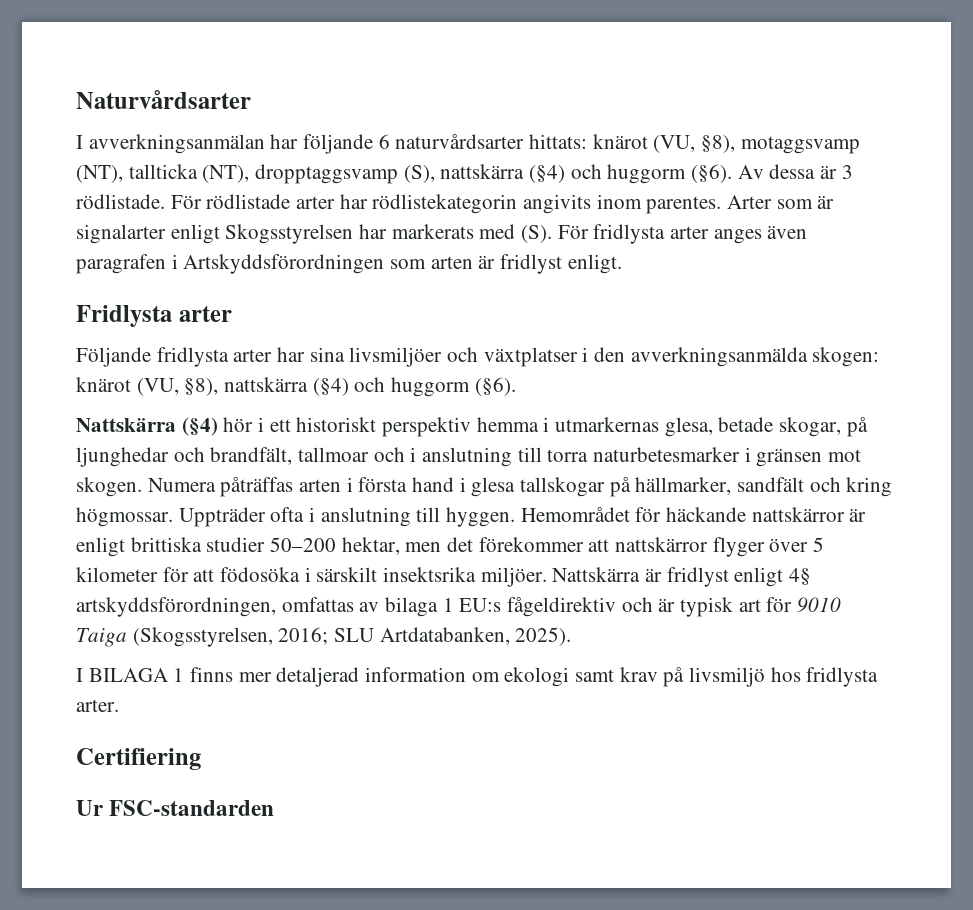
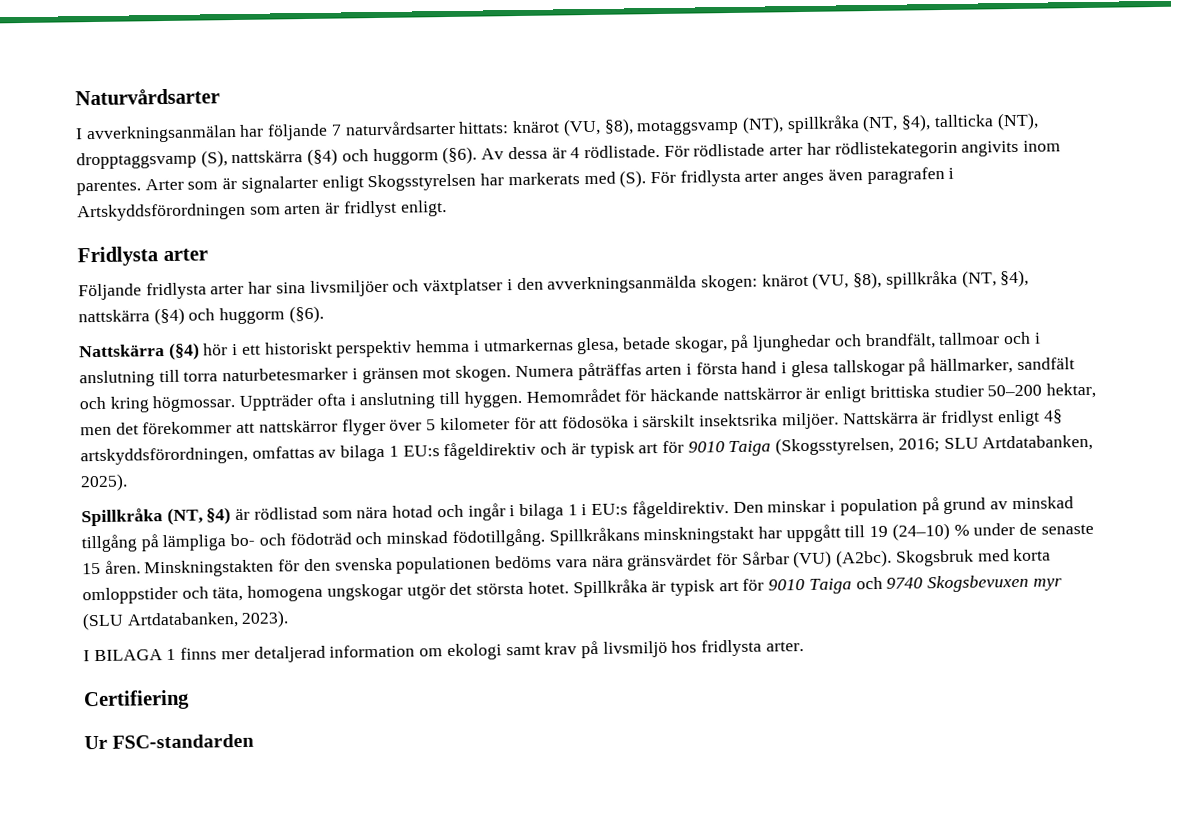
[378,134,390,149] 6 -> [330,124,342,136] 7
(123, 174) none -> [786,114,932,134] spillkråka (NT, §4),
[841,165,853,179] 3 -> [570,147,581,159] 4
(219, 387) none -> [885,269,1030,289] spillkråka (NT, §4),
(572, 636) none -> [81,496,1074,527] [81,522,1094,553] [82,548,1052,578] [82,574,1062,605] [82,610,290,631] // Spillkråka (NT, §4) är rödlistad som nära hotad och ingår i bilaga 1 i EU:s fågeldirektiv. Den minskar i population på grund av minskad tillgång på lämpliga bo- och födoträd och minskad födotillgång. Spillkråkans minskningstakt har uppgått till 19 (24–10) % under de senaste 15 åren. Minskningstakten för den svenska populationen bedöms vara nära gränsvärdet för Sårbar (VU) (A2bc). Skogsbruk med korta omloppstider och täta, homogena ungskogar utgör det största hotet. Spillkråka är typisk art för 9010 Taiga och 9740 Skogsbevuxen myr (SLU Artdatabanken, 2023).

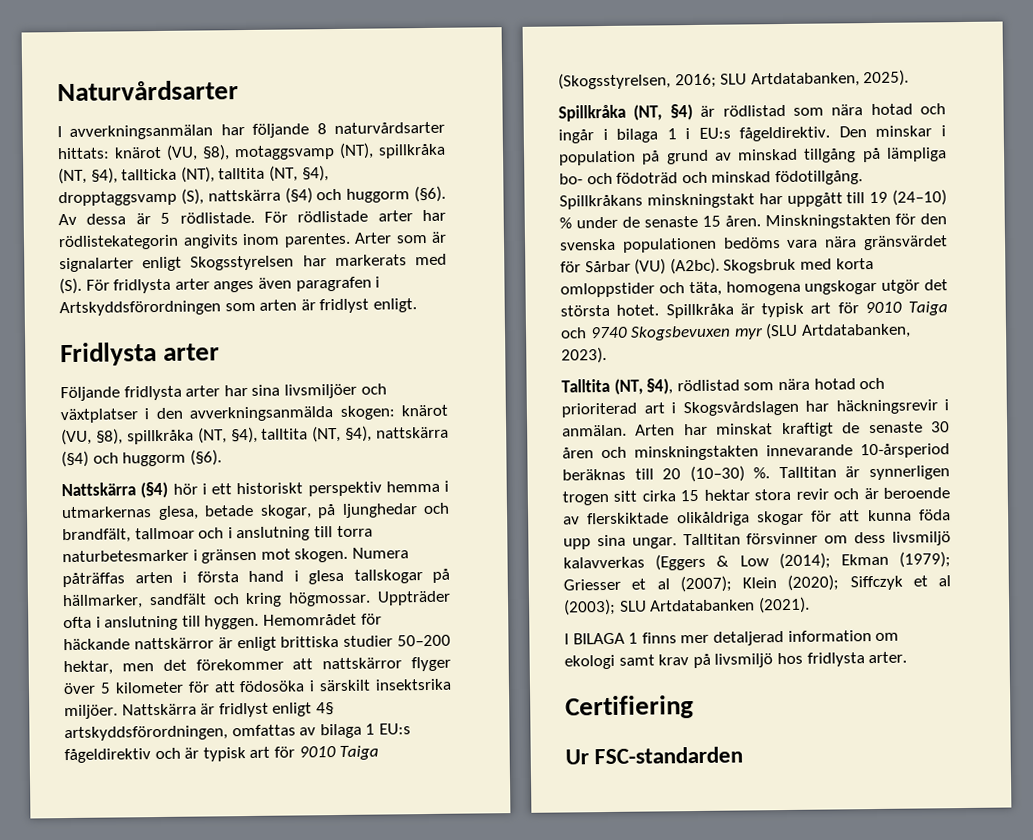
[330,124,342,136] 7 -> [316,123,327,135] 8
(1039, 121) none -> [218,165,329,182] talltita (NT, §4),
[570,147,581,159] 4 -> [160,212,171,224] 5
(1030, 278) none -> [261,425,373,443] talltita (NT, §4),
(290, 619) none -> [561,377,886,395] [561,399,949,418] [562,421,950,438] [562,443,950,461] [562,465,950,483] [562,487,950,506] [563,509,951,527] [563,531,951,550] [563,551,951,571] [563,574,951,593] [564,596,810,616] // Talltita (NT, §4), rödlistad som nära hotad och prioriterad art i Skogsvårdslagen har häckningsrevir i anmälan. Arten har minskat kraftigt de senaste 30 åren och minskningstakten innevarande 10-årsperiod beräknas till 20 (10–30) %. Talltitan är synnerligen trogen sitt cirka 15 hektar stora revir och är beroende av flerskiktade olikåldriga skogar för att kunna föda upp sina ungar. Talltitan försvinner om dess livsmiljö kalavverkas (Eggers & Low (2014); Ekman (1979); Griesser et al (2007); Klein (2020); Siffczyk et al (2003); SLU Artdatabanken (2021).

